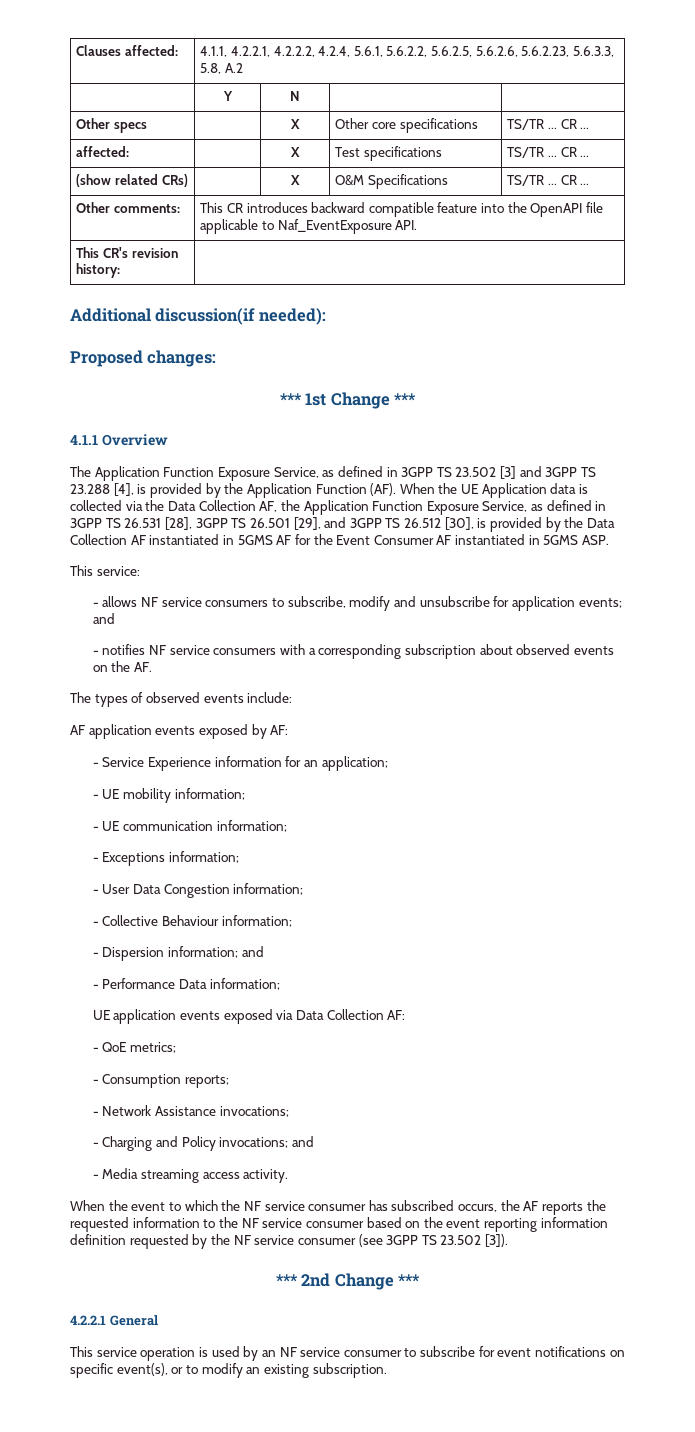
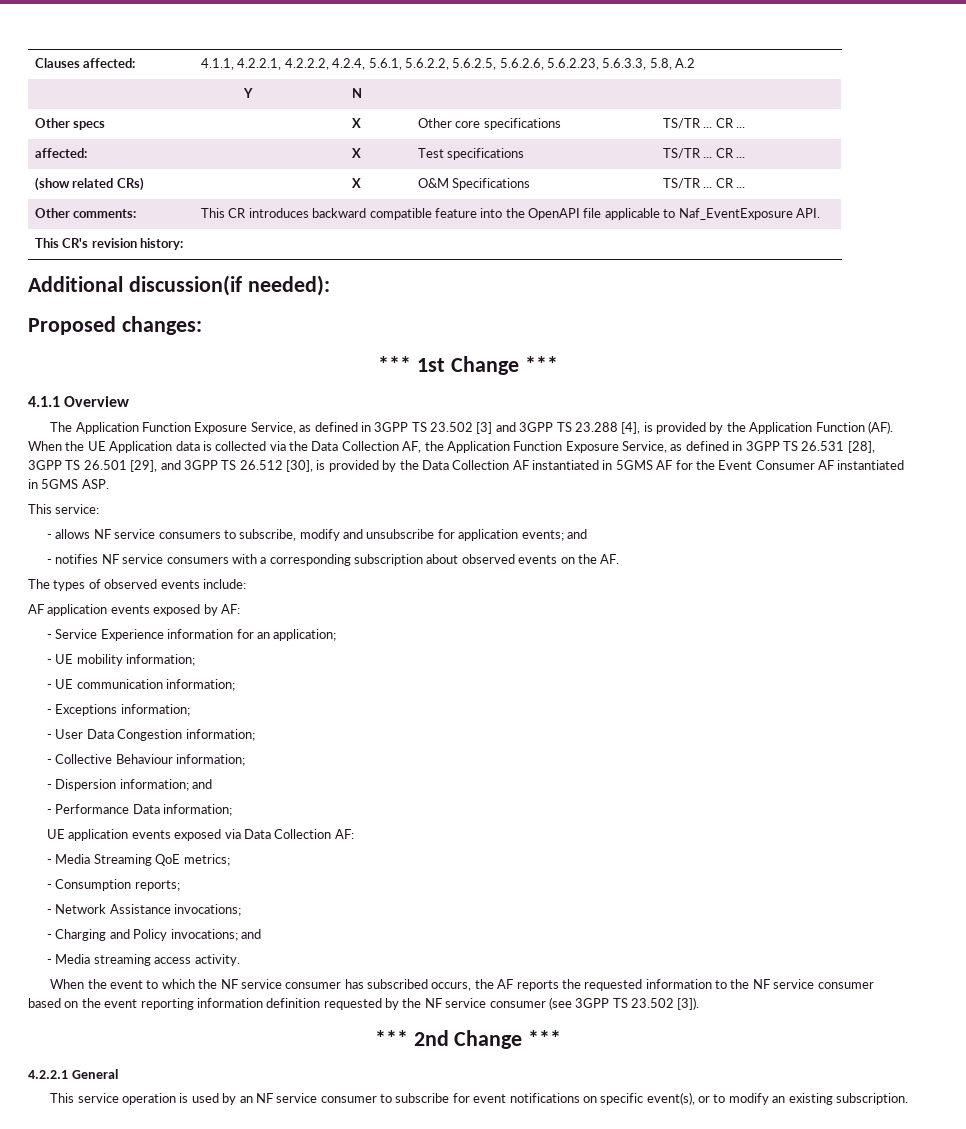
(99, 1049) none -> [55,854,152,866] Media Streaming

